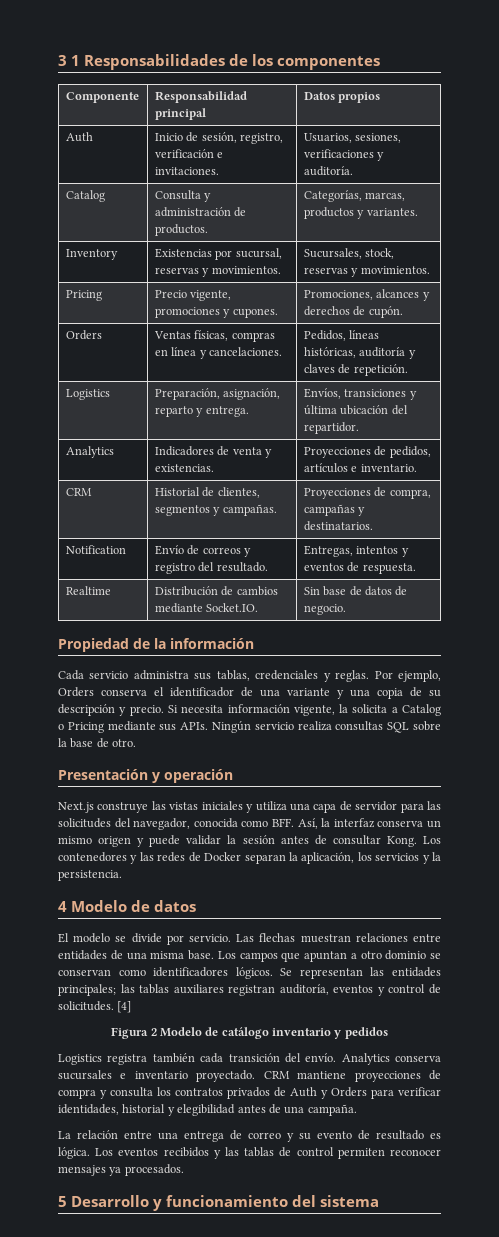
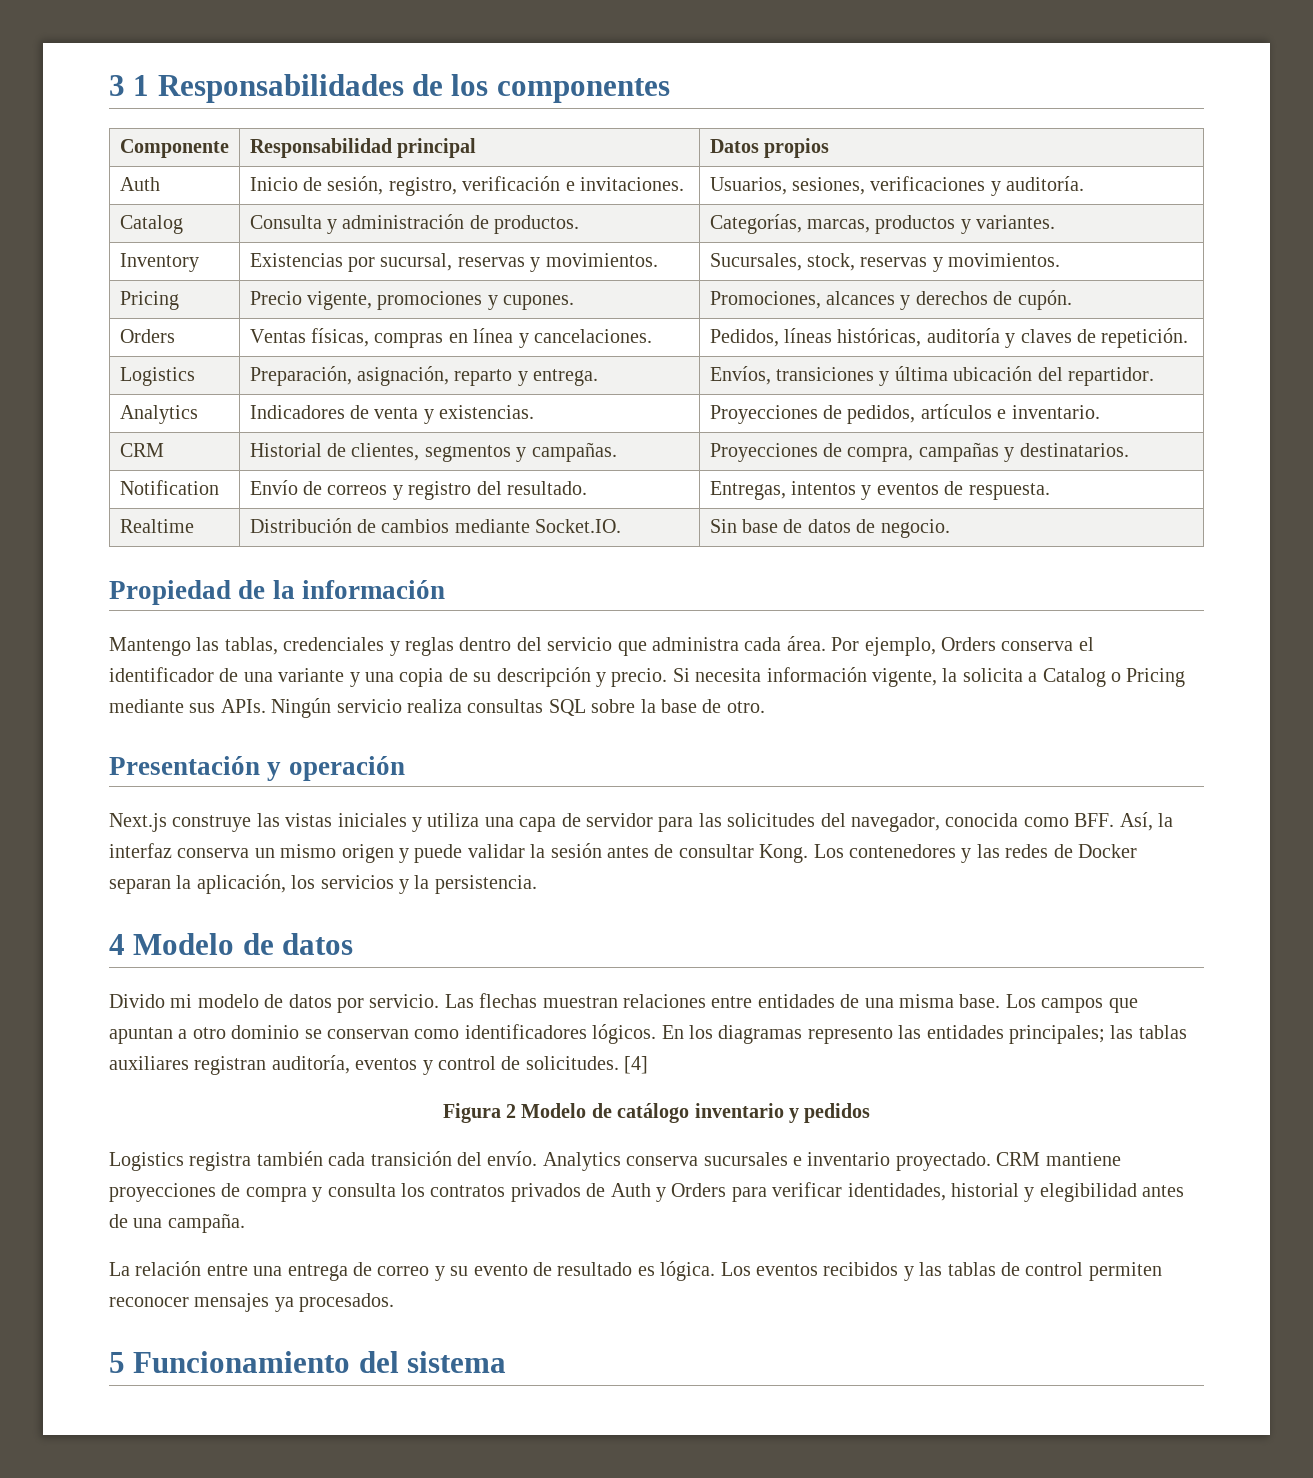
[58,670,370,682] Cada servicio administra sus tablas, credenciales y reglas. -> [109,636,826,656] Mantengo las tablas, credenciales y reglas dentro del servicio que administra cada área.
[58,933,162,943] El modelo se divide -> [109,994,332,1008] Divido mi modelo de datos
[280,968,363,979] Se representan -> [661,1025,893,1044] En los diagramas represento
[71,1195,288,1211] Desarrollo y funcionamiento -> [133,1351,351,1373] Funcionamiento

